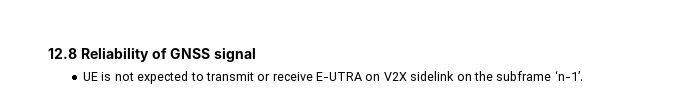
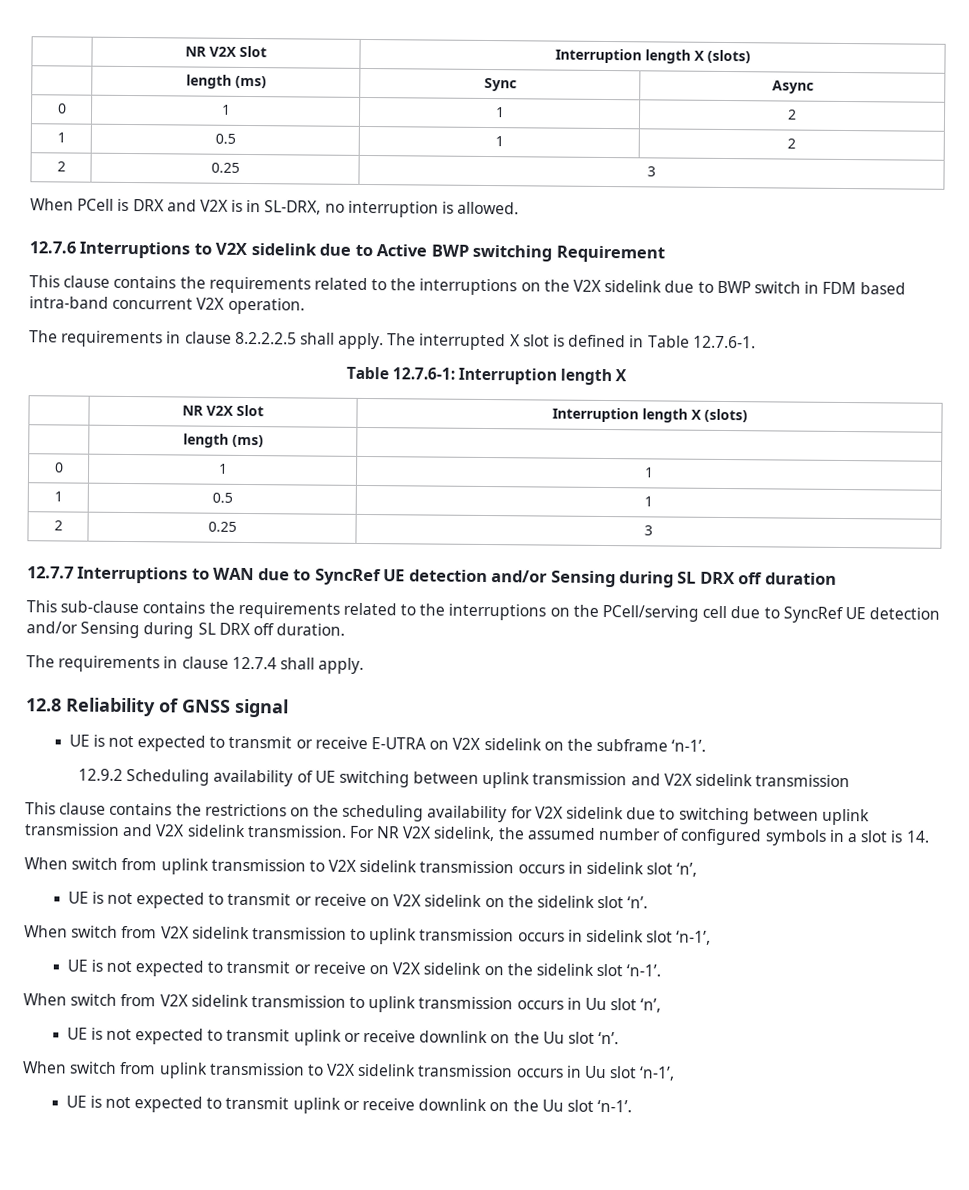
(48, 53) none -> [185,45,267,58] [554,48,751,64] [185,74,267,89] [483,77,517,92] [771,80,814,94] [57,103,67,114] [221,104,231,115] [495,107,505,118] [787,109,797,120] [56,132,66,143] [214,133,236,144] [494,136,504,147] [787,138,796,149] [56,161,66,172] [210,162,240,173] [647,166,656,177] [30,198,520,218] [29,241,665,263] [29,275,906,296] [29,296,305,315] [29,330,756,351] [345,366,628,386] [182,404,264,417] [551,407,748,423] [182,433,264,448] [54,462,64,473] [218,463,228,474] [644,467,654,478] [53,491,63,502] [211,492,233,503] [644,496,653,507] [53,520,63,531] [207,521,237,532] [644,525,653,536] [27,566,837,588] [26,600,941,624] [26,621,346,639] [26,655,365,674] | NR V2X Slot | Interruption length X (slots) // | length (ms) | Sync | Async // 0 | 1 | 1 | 2 // 1 | 0.5 | 1 | 2 // 2 | 0.25 | 3 // When PCell is DRX and V2X is in SL-DRX, no interruption is allowed. // 12.7.6 Interruptions to V2X sidelink due to Active BWP switching Requirement // This clause contains the requirements related to the interruptions on the V2X sidelink due to BWP switch in FDM based intra-band concurrent V2X operation. // The requirements in clause 8.2.2.2.5 shall apply. The interrupted X slot is defined in Table 12.7.6-1. // Table 12.7.6-1: Interruption length X // | NR V2X Slot | Interruption length X (slots) // | length (ms) | // 0 | 1 | 1 // 1 | 0.5 | 1 // 2 | 0.25 | 3 // 12.7.7 Interruptions to WAN due to SyncRef UE detection and/or Sensing during SL DRX off duration // This sub-clause contains the requirements related to the interruptions on the PCell/serving cell due to SyncRef UE detection and/or Sensing during SL DRX off duration. // The requirements in clause 12.7.4 shall apply. //
(583, 75) none -> [78,768,851,789] [25,802,870,826] [24,823,930,846] [24,857,698,877] [67,891,649,909] [24,925,712,945] [66,959,662,977] [23,993,662,1013] [66,1027,620,1046] [22,1061,676,1081] [65,1095,633,1114] // 12.9.2 Scheduling availability of UE switching between uplink transmission and V2X sidelink transmission // This clause contains the restrictions on the scheduling availability for V2X sidelink due to switching between uplink transmission and V2X sidelink transmission. For NR V2X sidelink, the assumed number of configured symbols in a slot is 14. // When switch from uplink transmission to V2X sidelink transmission occurs in sidelink slot ‘n’, // UE is not expected to transmit or receive on V2X sidelink on the sidelink slot ‘n’. // When switch from V2X sidelink transmission to uplink transmission occurs in sidelink slot ‘n-1’, // UE is not expected to transmit or receive on V2X sidelink on the sidelink slot ‘n-1’. // When switch from V2X sidelink transmission to uplink transmission occurs in Uu slot ‘n’, // UE is not expected to transmit uplink or receive downlink on the Uu slot ‘n’. // When switch from uplink transmission to V2X sidelink transmission occurs in Uu slot ‘n-1’, // UE is not expected to transmit uplink or receive downlink on the Uu slot ‘n-1’.

